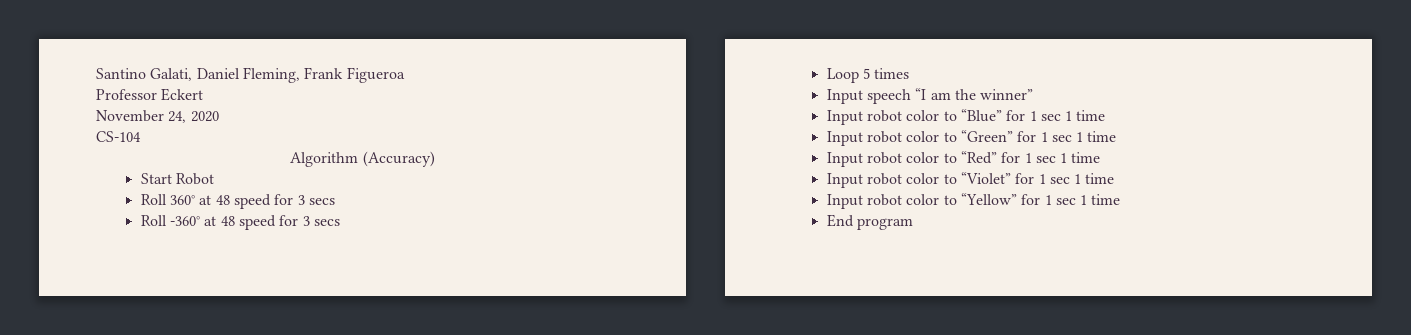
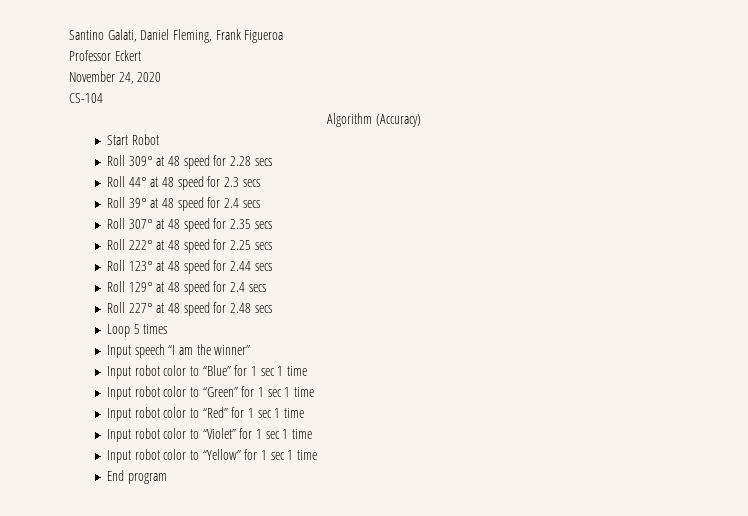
[169,194,335,209] [140,215,310,230] 360° at 48 speed for 3 secs // Roll -360° at 48 speed for 3 -> [128,155,272,169] [107,176,260,190] [107,197,260,211] [107,218,272,232] [107,239,272,253] [107,260,272,274] [107,281,266,295] [107,302,251,316] 309° at 48 speed for 2.28 secs // Roll 44° at 48 speed for 2.3 secs // Roll 39° at 48 speed for 2.4 secs // Roll 307° at 48 speed for 2.35 secs // Roll 222° at 48 speed for 2.25 secs // Roll 123° at 48 speed for 2.44 secs // Roll 129° at 48 speed for 2.4 secs // Roll 227° at 48 speed for 2.48

